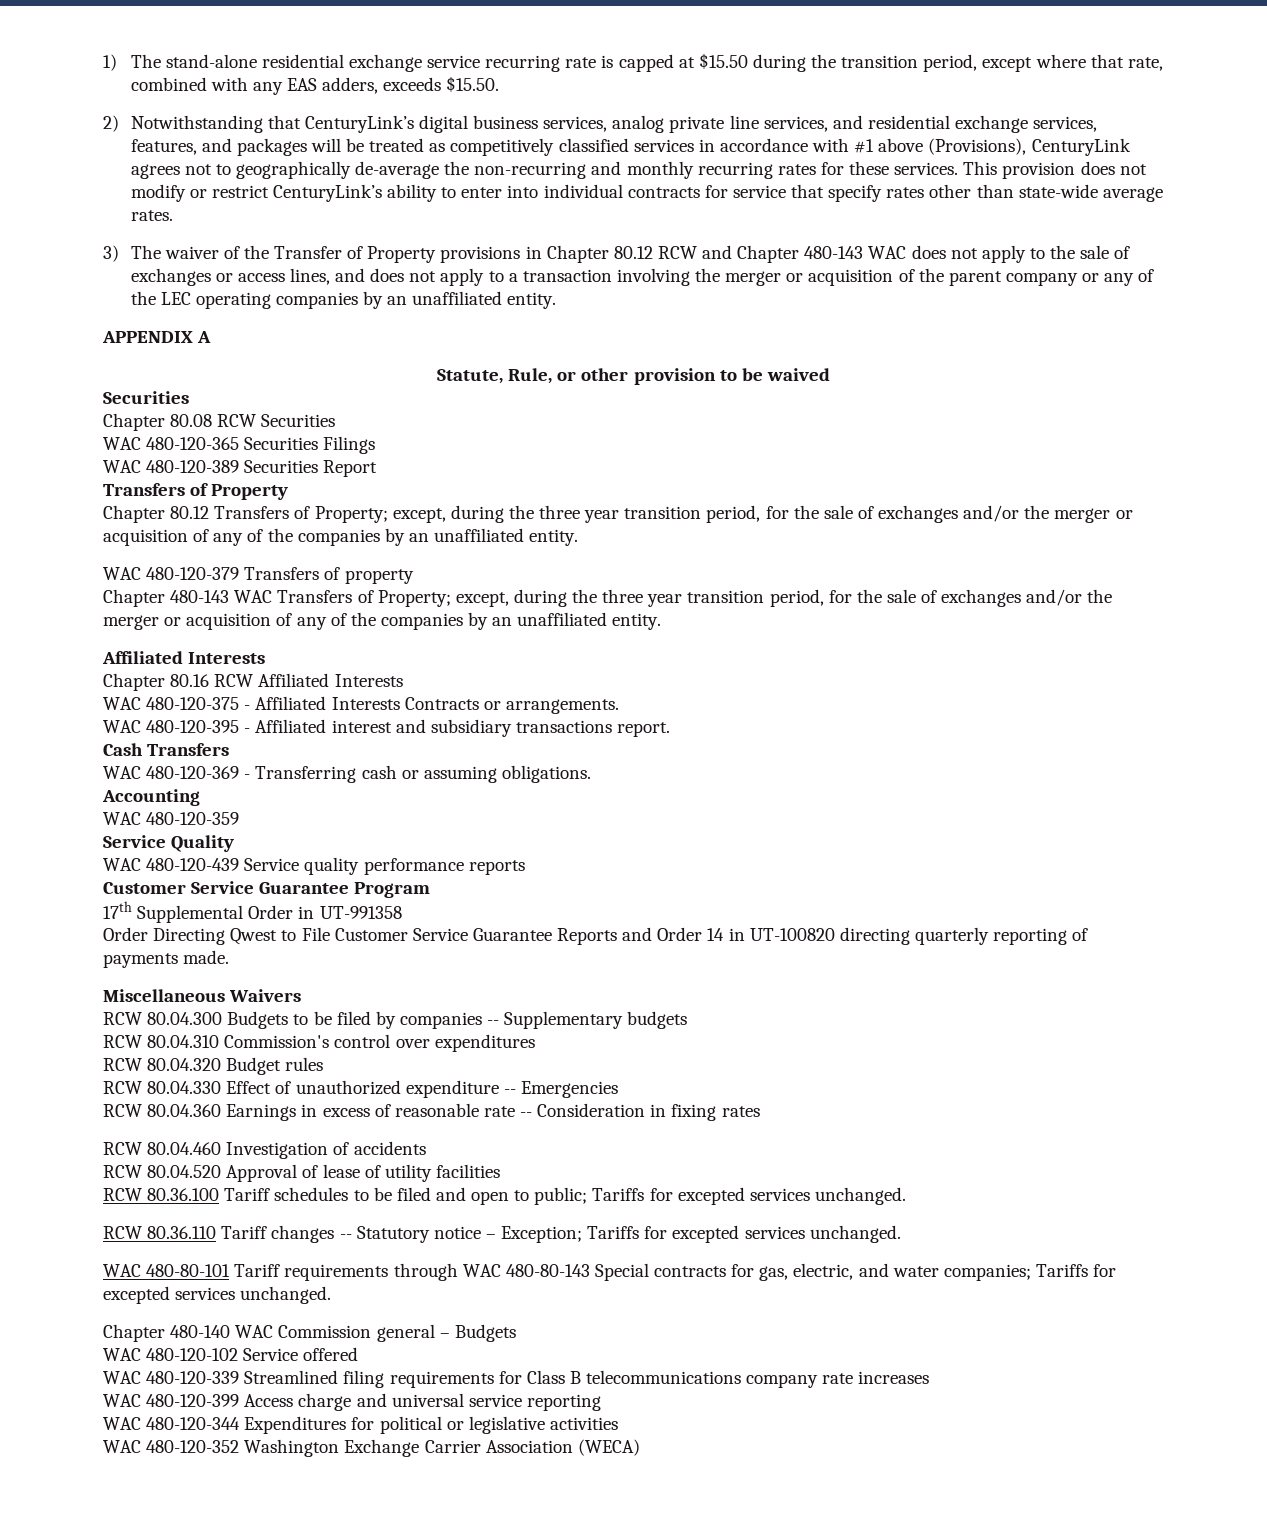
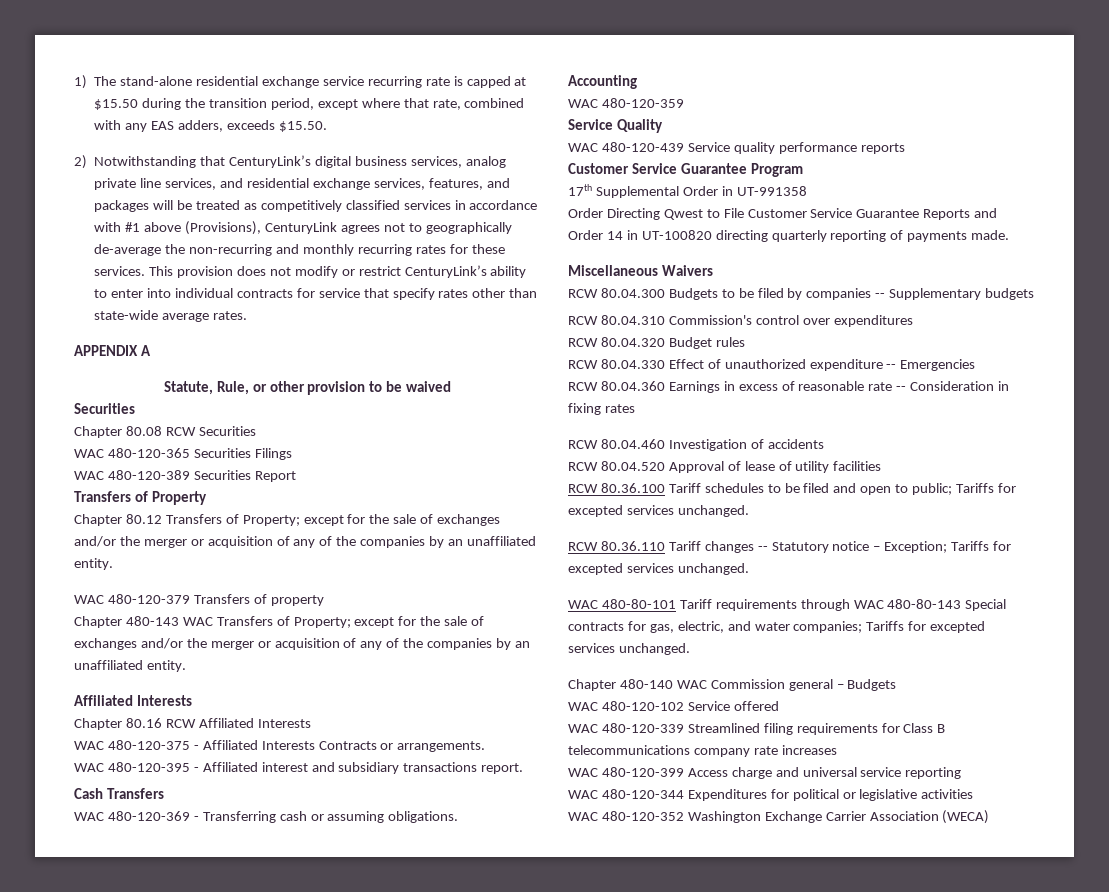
[103,245,1131,263] [130,268,1155,286] [130,291,557,309] // 3) The waiver of the Transfer of Property provisions in Chapter 80.12 RCW and Chapter 480-143 WAC does not apply to the sale of exchanges or access lines, and does not apply to a transaction involving the merger or acquisition of the parent company or any of the LEC operating companies by an unaffiliated entity. -> (248, 315) none
[392,505,761,523] except, during the three year transition period, -> [303,515,344,526] except
[455,589,824,607] except, during the three year transition period, -> [354,617,395,628] except

